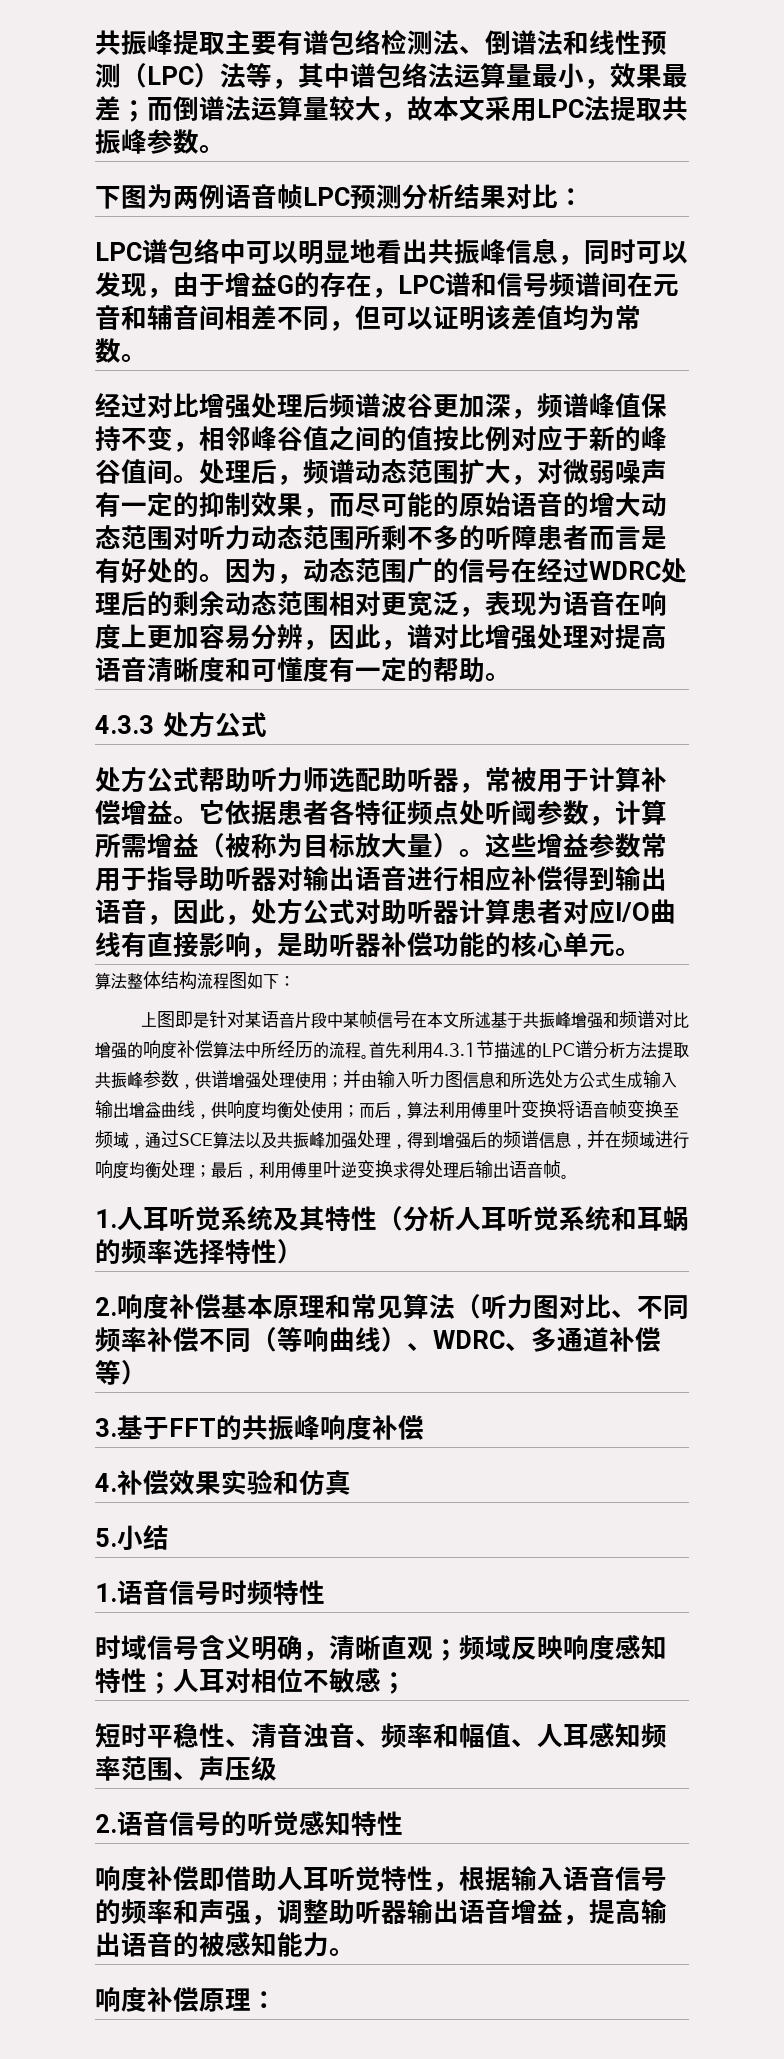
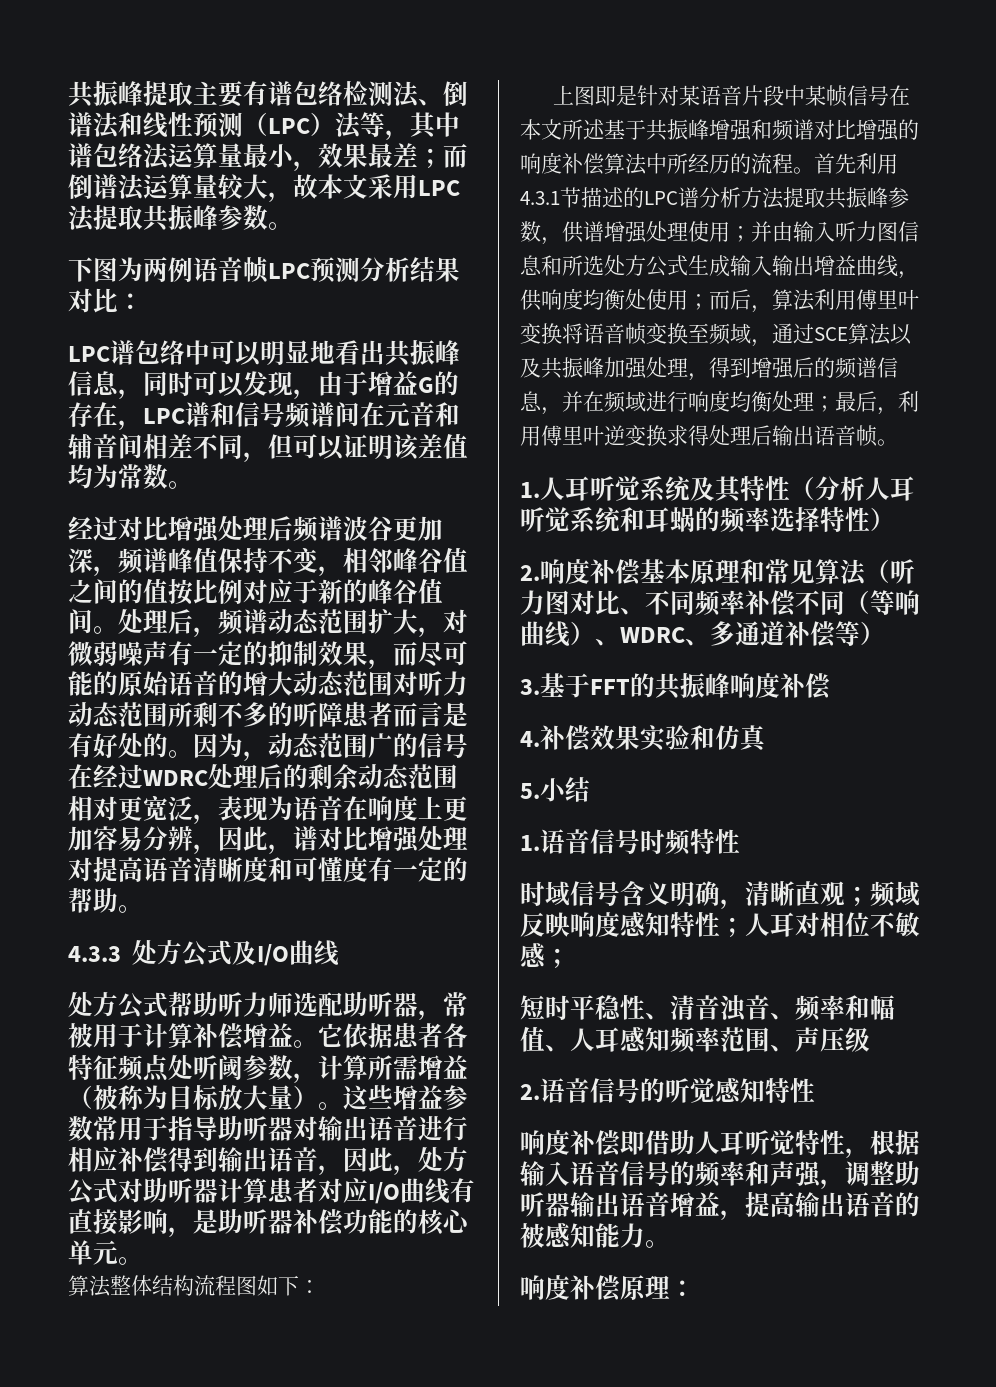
(267, 724) none -> [231,940,339,966] 及I/O曲线

